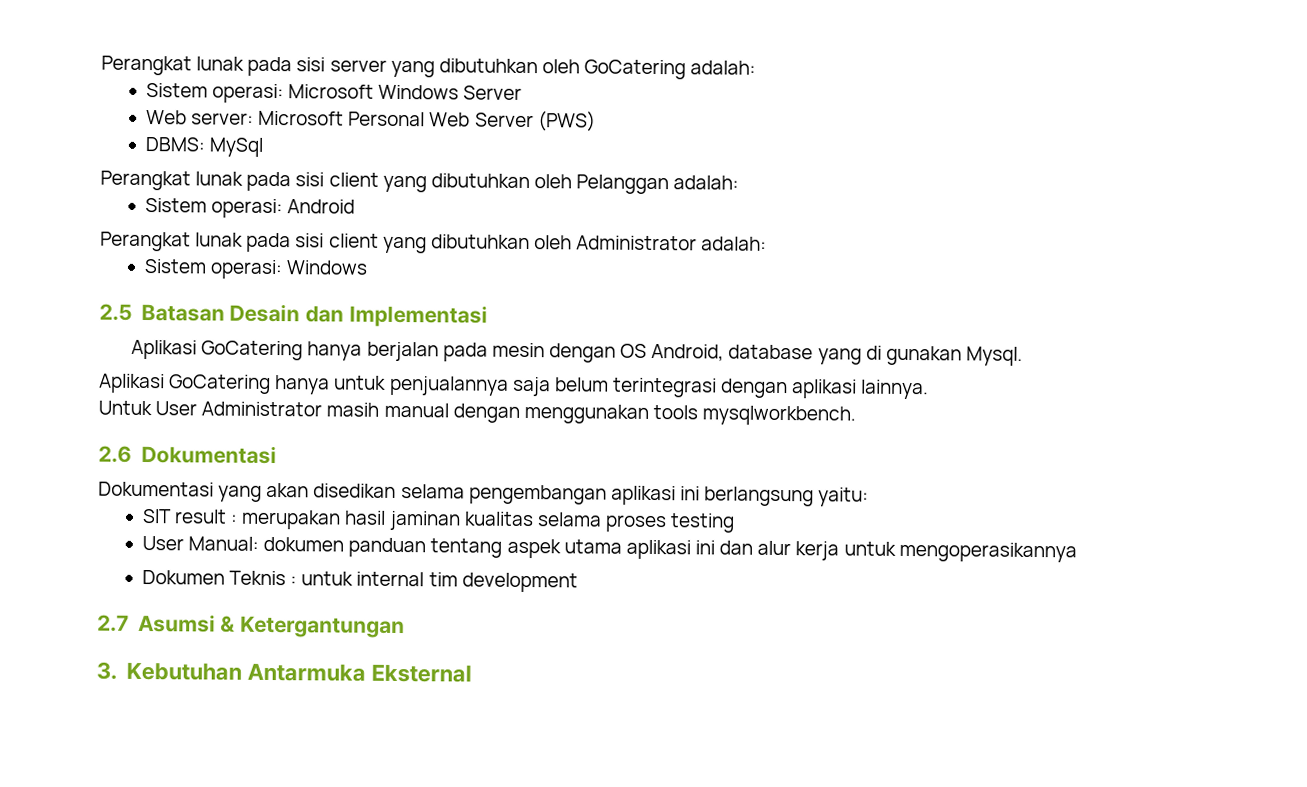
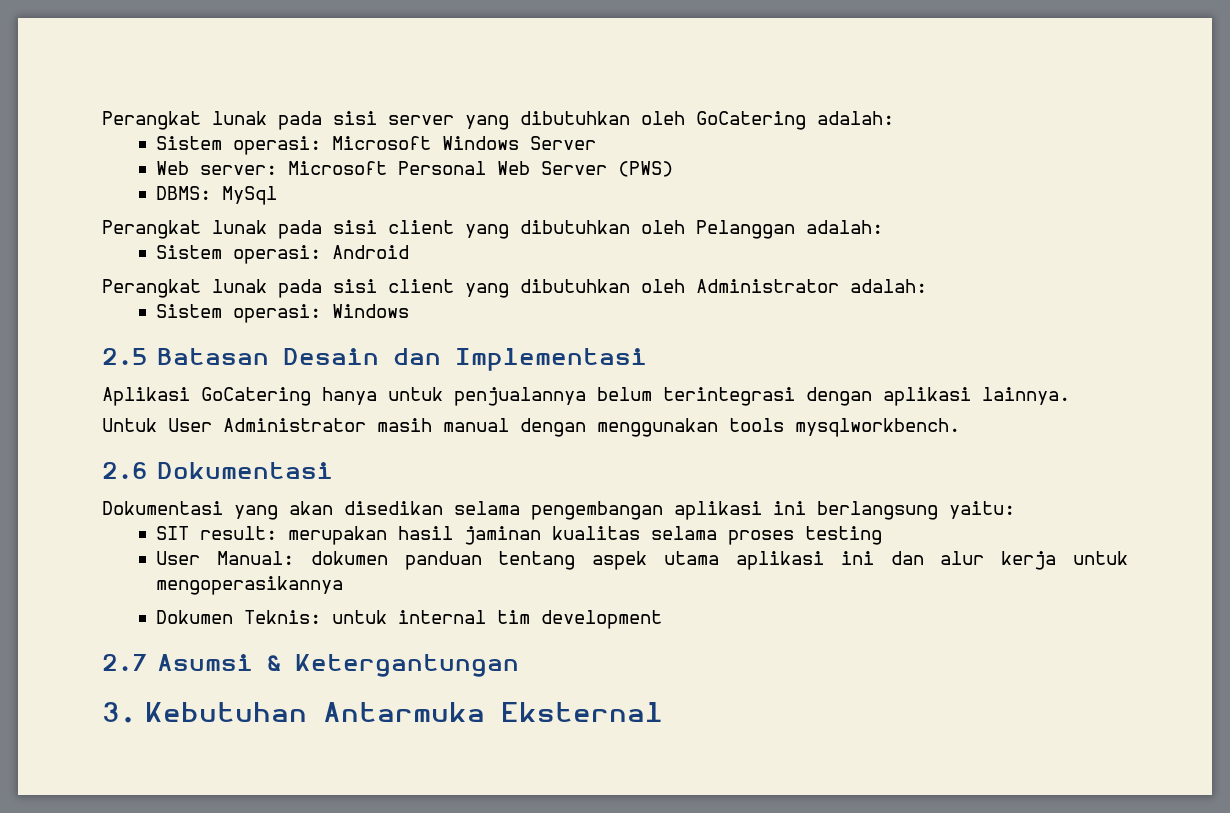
[131,339,1023,366] // Aplikasi GoCatering hanya berjalan pada mesin dengan OS Android, database yang di gunakan Mysql. -> (648, 359) none
[511,376,551,397] saja -> (586, 396) none
[174,509,239,524] result : -> [200,526,278,540] result:
[229,570,298,586] Teknis : -> [244,610,322,624] Teknis:

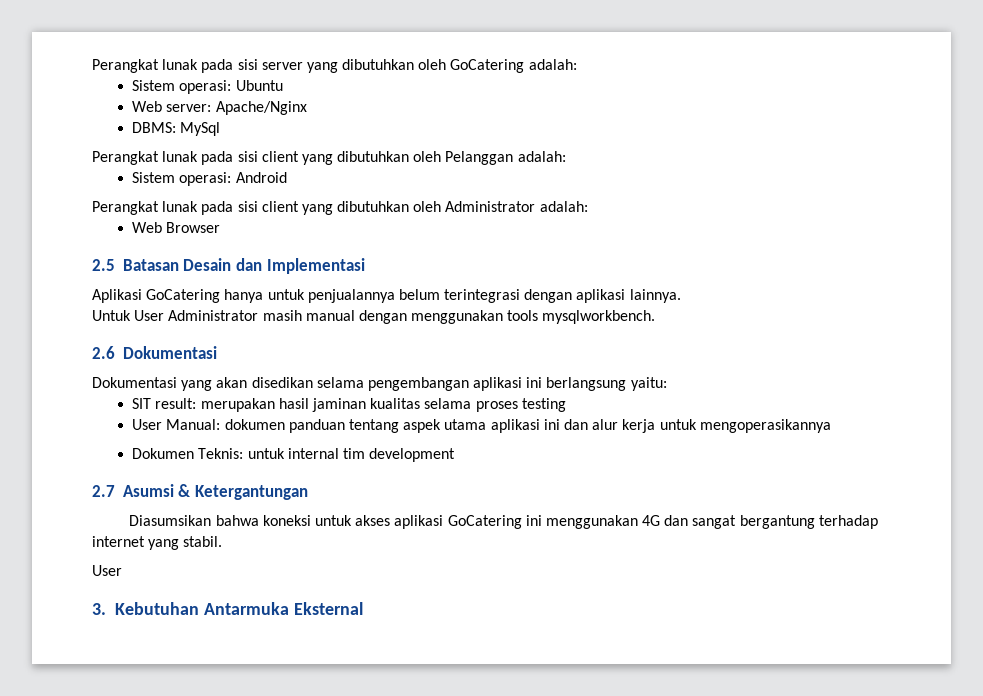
[332,136,597,150] Microsoft Windows Server -> [235,80,283,91] Ubuntu
[288,161,674,177] Microsoft Personal Web Server (PWS) -> [215,101,307,115] Apache/Nginx
[156,304,410,323] Sistem operasi: Windows -> [132,222,221,233] Web Browser
(520, 665) none -> [129,515,878,529] [92,536,223,550] [92,565,122,576] // Diasumsikan bahwa koneksi untuk akses aplikasi GoCatering ini menggunakan 4G dan sangat bergantung terhadap internet yang stabil. // User

